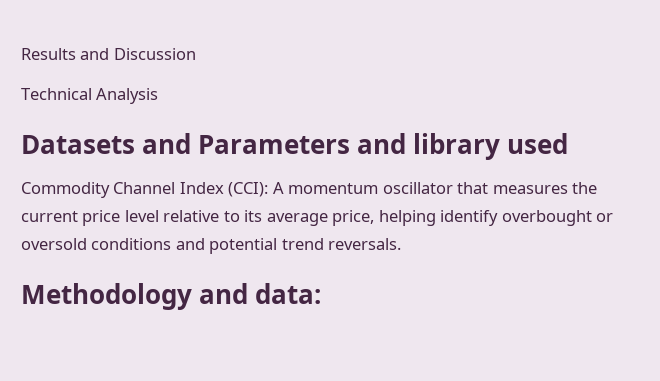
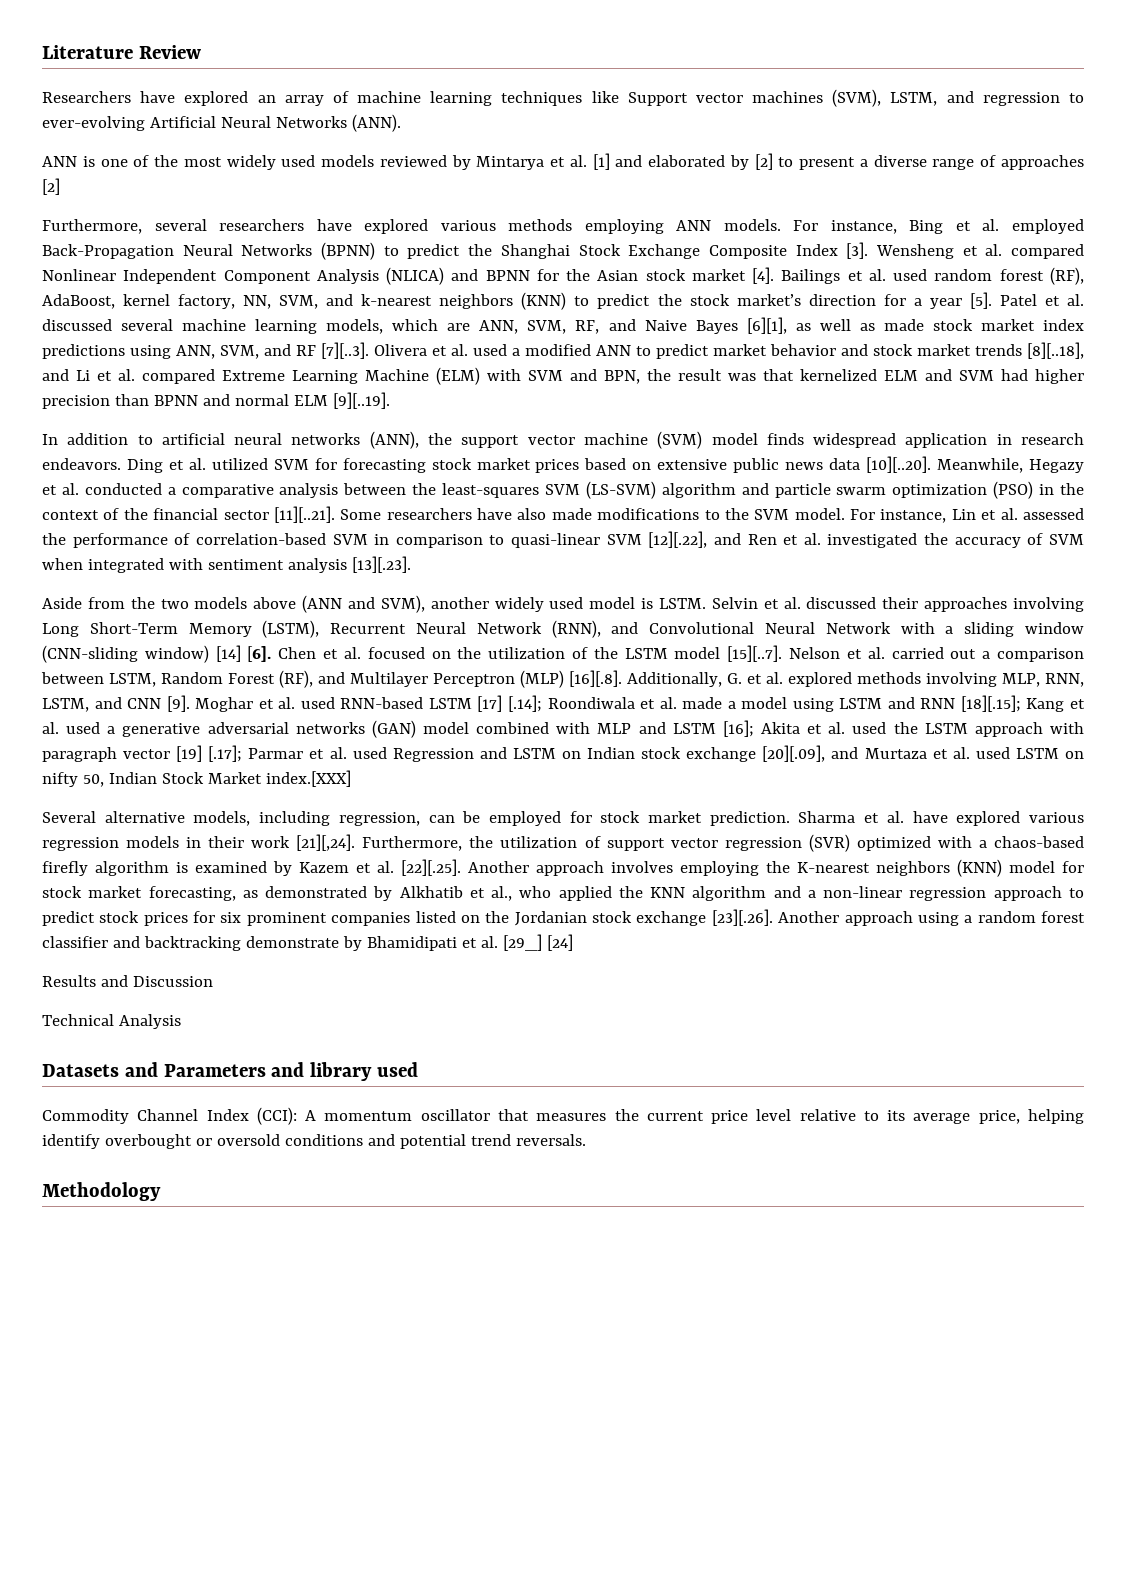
(21, 54) none -> [42,45,201,59] [42,89,1084,107] [42,114,401,132] [42,153,1084,170] [42,178,60,195] [42,219,1084,234] [42,242,1084,260] [42,267,1085,285] [42,292,1084,310] [42,317,1084,334] [42,342,1084,359] [42,367,1084,385] [42,392,390,409] [42,431,1084,449] [42,456,1084,473] [42,481,1084,499] [42,506,1085,523] [42,531,1085,548] [42,556,411,573] [42,595,1085,613] [42,620,1084,638] [42,645,1085,663] [41,670,1084,688] [42,695,1085,712] [42,720,1084,738] [42,745,1085,762] [42,770,351,787] [42,811,1085,826] [42,834,1084,852] [42,859,1084,877] [42,886,1085,901] [42,909,1085,926] [42,934,573,951] Literature Review // Researchers have explored an array of machine learning techniques like Support vector machines (SVM), LSTM, and regression to ever-evolving Artificial Neural Networks (ANN). // ANN is one of the most widely used models reviewed by Mintarya et al. [1] and elaborated by [2] to present a diverse range of approaches [2] // Furthermore, several researchers have explored various methods employing ANN models. For instance, Bing et al. employed Back-Propagation Neural Networks (BPNN) to predict the Shanghai Stock Exchange Composite Index [3]. Wensheng et al. compared Nonlinear Independent Component Analysis (NLICA) and BPNN for the Asian stock market [4]. Bailings et al. used random forest (RF), AdaBoost, kernel factory, NN, SVM, and k-nearest neighbors (KNN) to predict the stock market’s direction for a year [5]. Patel et al. discussed several machine learning models, which are ANN, SVM, RF, and Naive Bayes [6][1], as well as made stock market index predictions using ANN, SVM, and RF [7][..3]. Olivera et al. used a modified ANN to predict market behavior and stock market trends [8][..18], and Li et al. compared Extreme Learning Machine (ELM) with SVM and BPN, the result was that kernelized ELM and SVM had higher precision than BPNN and normal ELM [9][..19]. // In addition to artificial neural networks (ANN), the support vector machine (SVM) model finds widespread application in research endeavors. Ding et al. utilized SVM for forecasting stock market prices based on extensive public news data [10][..20]. Meanwhile, Hegazy et al. conducted a comparative analysis between the least-squares SVM (LS-SVM) algorithm and particle swarm optimization (PSO) in the context of the financial sector [11][..21]. Some researchers have also made modifications to the SVM model. For instance, Lin et al. assessed the performance of correlation-based SVM in comparison to quasi-linear SVM [12][.22], and Ren et al. investigated the accuracy of SVM when integrated with sentiment analysis [13][.23]. // Aside from the two models above (ANN and SVM), another widely used model is LSTM. Selvin et al. discussed their approaches involving Long Short-Term Memory (LSTM), Recurrent Neural Network (RNN), and Convolutional Neural Network with a sliding window (CNN-sliding window) [14] [6]. Chen et al. focused on the utilization of the LSTM model [15][..7]. Nelson et al. carried out a comparison between LSTM, Random Forest (RF), and Multilayer Perceptron (MLP) [16][.8]. Additionally, G. et al. explored methods involving MLP, RNN, LSTM, and CNN [9]. Moghar et al. used RNN-based LSTM [17] [.14]; Roondiwala et al. made a model using LSTM and RNN [18][.15]; Kang et al. used a generative adversarial networks (GAN) model combined with MLP and LSTM [16]; Akita et al. used the LSTM approach with paragraph vector [19] [.17]; Parmar et al. used Regression and LSTM on Indian stock exchange [20][.09], and Murtaza et al. used LSTM on nifty 50, Indian Stock Market index.[XXX] // Several alternative models, including regression, can be employed for stock market prediction. Sharma et al. have explored various regression models in their work [21][,24]. Furthermore, the utilization of support vector regression (SVR) optimized with a chaos-based firefly algorithm is examined by Kazem et al. [22][.25]. Another approach involves employing the K-nearest neighbors (KNN) model for stock market forecasting, as demonstrated by Alkhatib et al., who applied the KNN algorithm and a non-linear regression approach to predict stock prices for six prominent companies listed on the Jordanian stock exchange [23][.26]. Another approach using a random forest classifier and backtracking demonstrate by Bhamidipati et al. [29_] [24] //
[199,283,322,304] and data: -> (161, 1191) none

